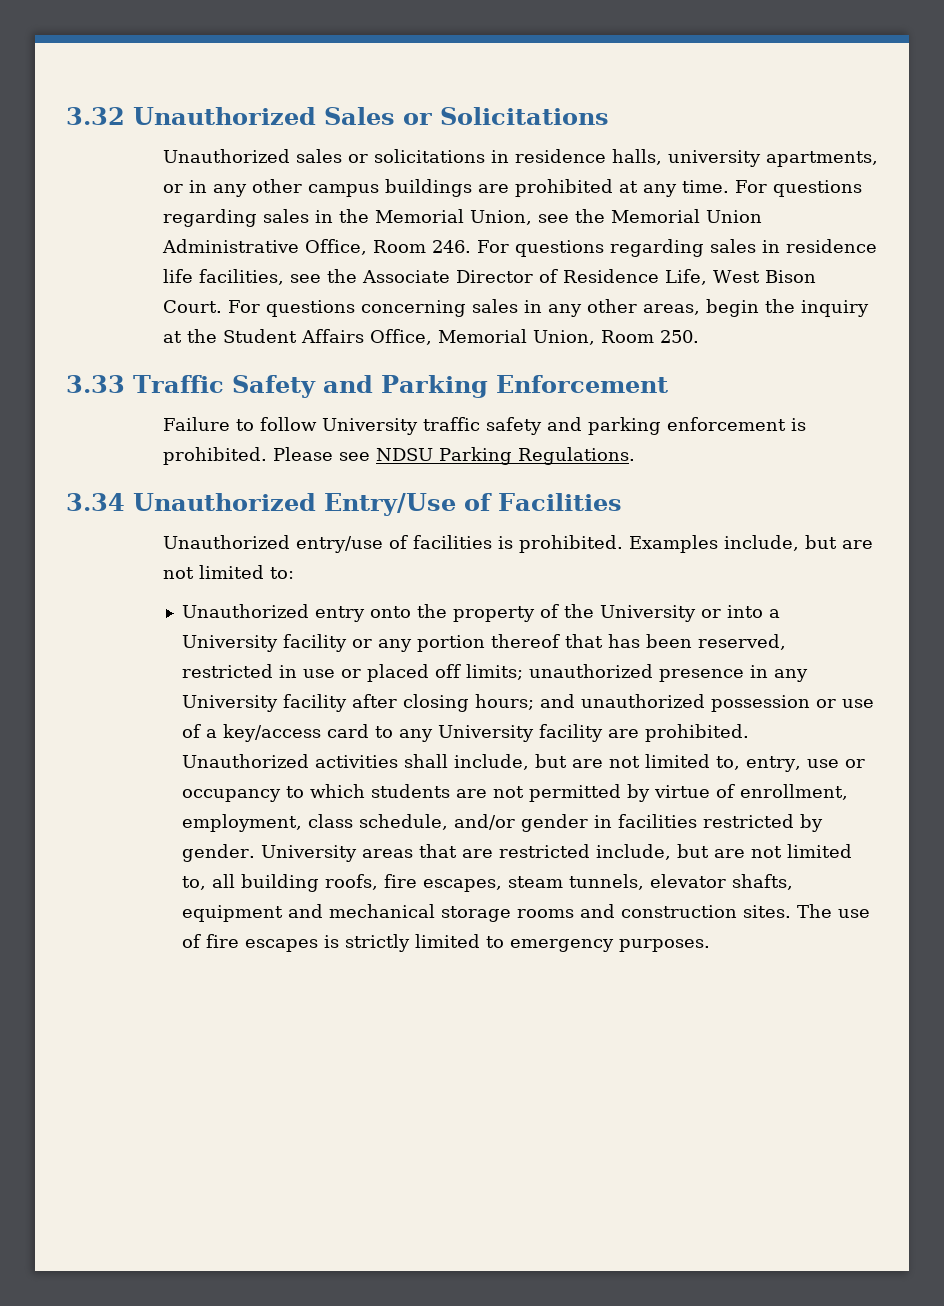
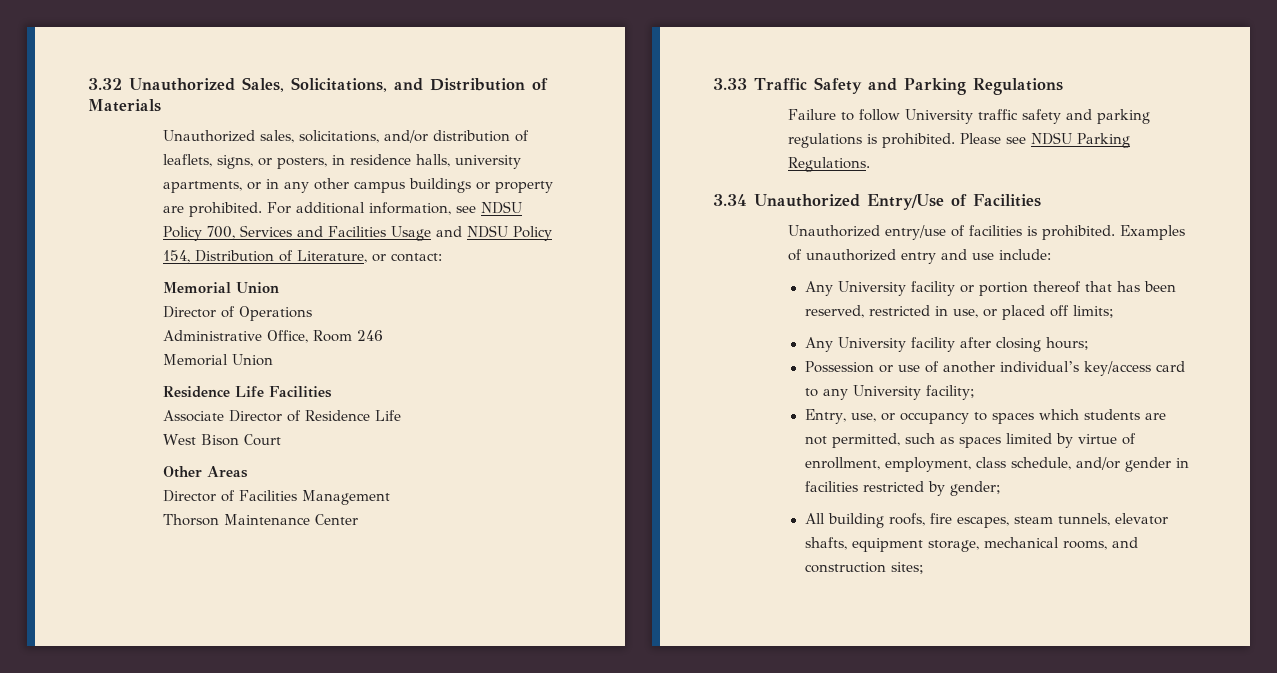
[324,107,609,125] [162,149,485,163] Sales or Solicitations // Unauthorized sales or solicitations -> [242,77,548,92] [88,99,161,112] [163,130,530,143] [163,154,328,169] Sales, Solicitations, and Distribution of Materials // Unauthorized sales, solicitations, and/or distribution of leaflets, signs, or posters,
[477,179,862,197] [162,209,762,227] [161,239,877,257] [162,269,357,285] are prohibited at any time. For questions regarding sales in the Memorial Union, see the Memorial Union Administrative Office, Room 246. For questions regarding sales in residence life facilities, see the -> [476,181,554,193] [163,201,523,217] [163,225,553,241] [163,250,443,263] [163,282,280,293] [163,306,313,321] [163,330,384,343] [163,354,274,366] [163,386,333,398] or property are prohibited. For additional information, see NDSU Policy 700, Services and Facilities Usage and NDSU Policy 154, Distribution of Literature, or contact: // Memorial Union // Director of Operations // Administrative Office, Room 246 // Memorial Union // Residence Life Facilities //
[664,269,707,285] Life, -> [375,410,402,421] Life //
[162,299,869,317] [162,329,699,345] Court. For questions concerning sales in any other areas, begin the inquiry at the Student Affairs Office, Memorial Union, Room 250. -> [244,434,282,446] [163,466,249,478] [163,490,391,505] [163,514,359,526] Court // Other Areas // Director of Facilities Management // Thorson Maintenance Center
[495,375,668,393] Enforcement -> [972,78,1063,95] Regulations
[666,417,786,431] enforcement -> [788,133,863,148] regulations
[723,535,873,551] [162,565,294,579] [182,604,781,622] include, but are not limited to: // Unauthorized entry onto the property of the University or into a -> [788,249,1052,264] [804,281,833,296] of unauthorized entry and use include: // Any
[378,639,413,652] any -> (974, 289) none
[303,669,336,678] use -> [952,309,978,318] use,
[529,664,809,682] unauthorized presence in any -> [804,337,833,352] // Any
[540,694,811,712] and unauthorized possession -> [804,361,874,373] // Possession
[206,729,218,738] a -> [942,361,1079,373] another individual’s
[539,724,750,742] [182,754,840,772] facility are prohibited. Unauthorized activities shall include, but are not limited to, entry, use -> [925,385,975,400] [804,409,876,424] facility; // Entry, use,
(305, 792) none -> [991,412,1034,424] spaces
[529,784,622,802] permitted -> [831,433,1052,448] permitted, such as spaces limited
[182,844,853,862] [182,874,236,890] gender. University areas that are restricted include, but are not limited to, all -> [949,481,1001,496] [804,513,825,524] gender; // All
[288,904,871,922] [182,934,711,952] and mechanical storage rooms and construction sites. The use of fire escapes is strictly limited to emergency purposes. -> [927,537,1138,552] [804,562,924,574] storage, mechanical rooms, and construction sites;

